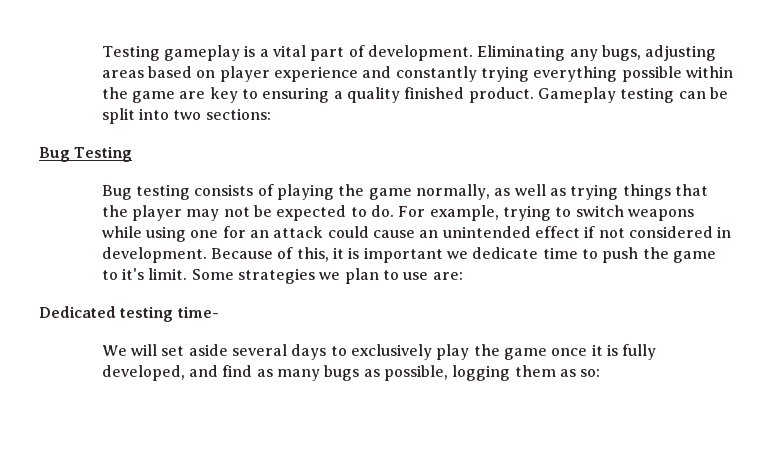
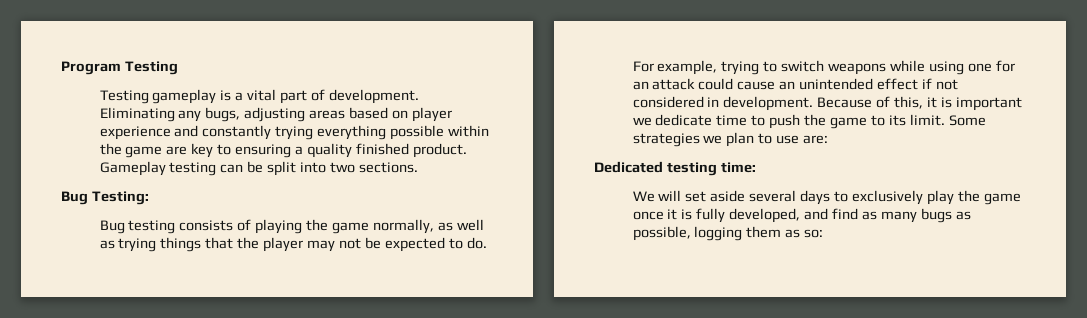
(101, 53) none -> [61,61,178,75] Program Testing //
[205,108,271,120] [39,146,133,162] sections: // Bug Testing -> [358,162,418,173] [61,191,149,205] sections. // Bug Testing:
[122,268,145,280] it's -> [888,115,906,126] its
[177,306,219,318] time- -> [720,162,756,173] time:

